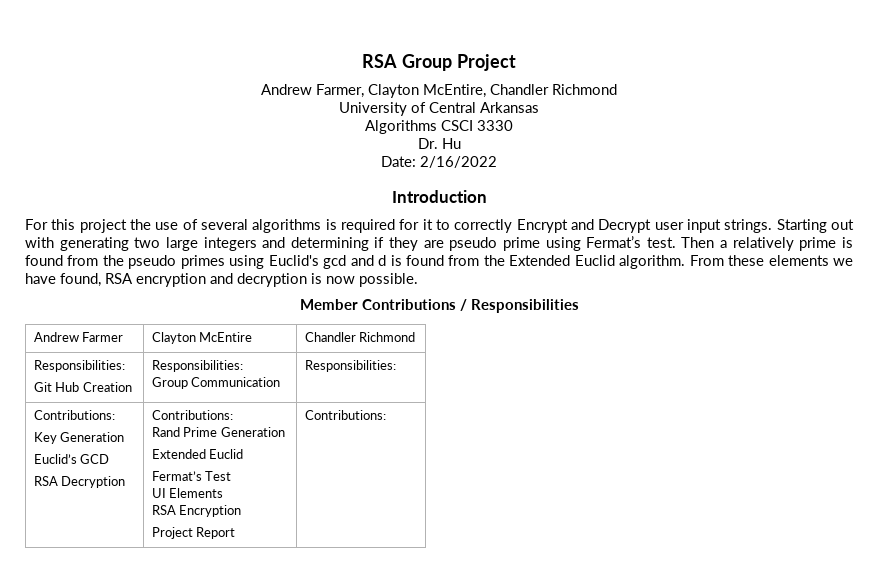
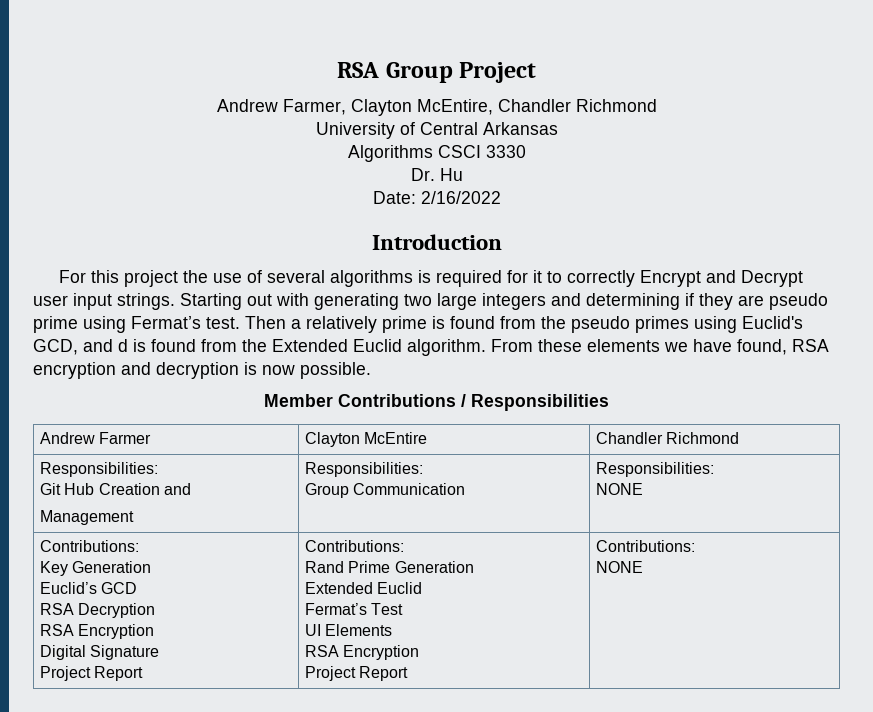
[323,255,347,269] gcd -> [33,339,78,355] GCD,
(132, 387) none -> [164,483,192,495] [40,510,135,525] and // Management
(396, 366) none -> [596,483,644,495] // NONE
(126, 482) none -> [40,624,155,639] [40,645,160,660] [40,666,144,681] // RSA Encryption // Digital Signature // Project Report
(386, 415) none -> [596,561,644,573] // NONE

